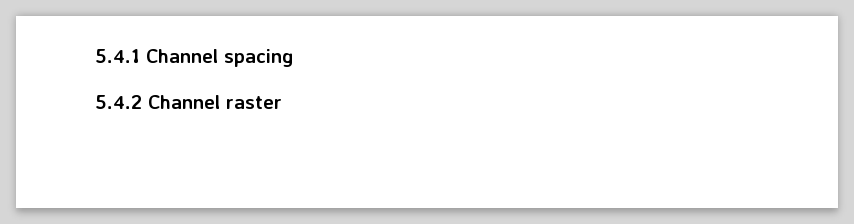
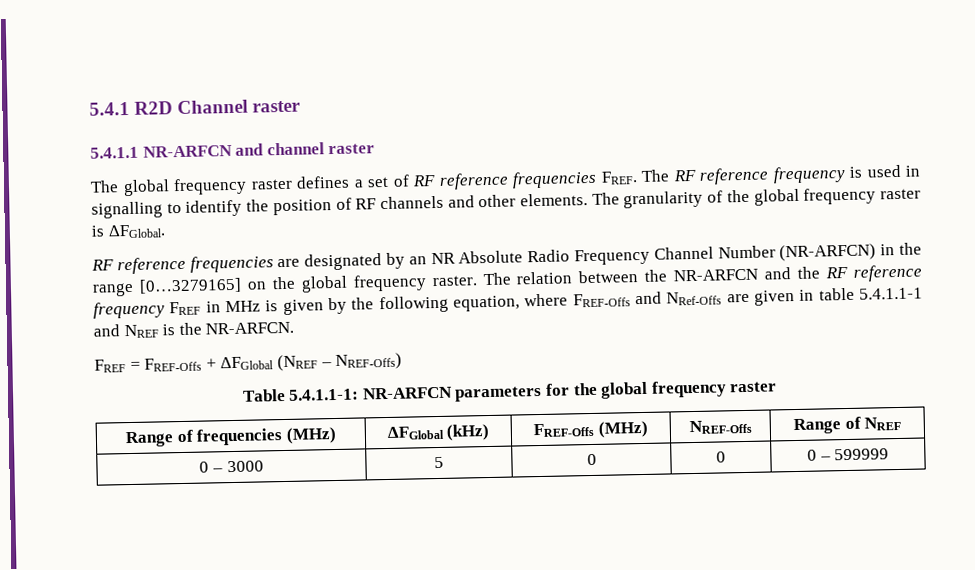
[146,49,293,67] [95,95,142,109] Channel spacing // 5.4.2 -> [134,101,174,115] R2D
(282, 102) none -> [90,142,376,159] [90,164,920,197] [91,187,922,219] [91,224,166,239] [91,242,922,275] [92,264,922,297] [93,287,924,319] [93,321,295,339] [94,352,403,373] [242,380,778,402] [125,426,337,448] [386,423,491,441] [533,420,648,438] [688,419,752,435] [792,416,902,435] [199,460,264,473] [434,456,444,469] [586,453,597,466] [716,451,726,463] [806,448,890,461] // 5.4.1.1 NR-ARFCN and channel raster // The global frequency raster defines a set of RF reference frequencies FREF. The RF reference frequency is used in signalling to identify the position of RF channels and other elements. The granularity of the global frequency raster is ΔFGlobal. // RF reference frequencies are designated by an NR Absolute Radio Frequency Channel Number (NR-ARFCN) in the range [0…3279165] on the global frequency raster. The relation between the NR-ARFCN and the RF reference frequency FREF in MHz is given by the following equation, where FREF-Offs and NRef-Offs are given in table 5.4.1.1-1 and NREF is the NR-ARFCN. // FREF = FREF-Offs + ΔFGlobal (NREF – NREF-Offs) // Table 5.4.1.1-1: NR-ARFCN parameters for the global frequency raster // Range of frequencies (MHz) | ΔFGlobal (kHz) | FREF-Offs (MHz) | NREF-Offs | Range of NREF // 0 – 3000 | 5 | 0 | 0 | 0 – 599999

